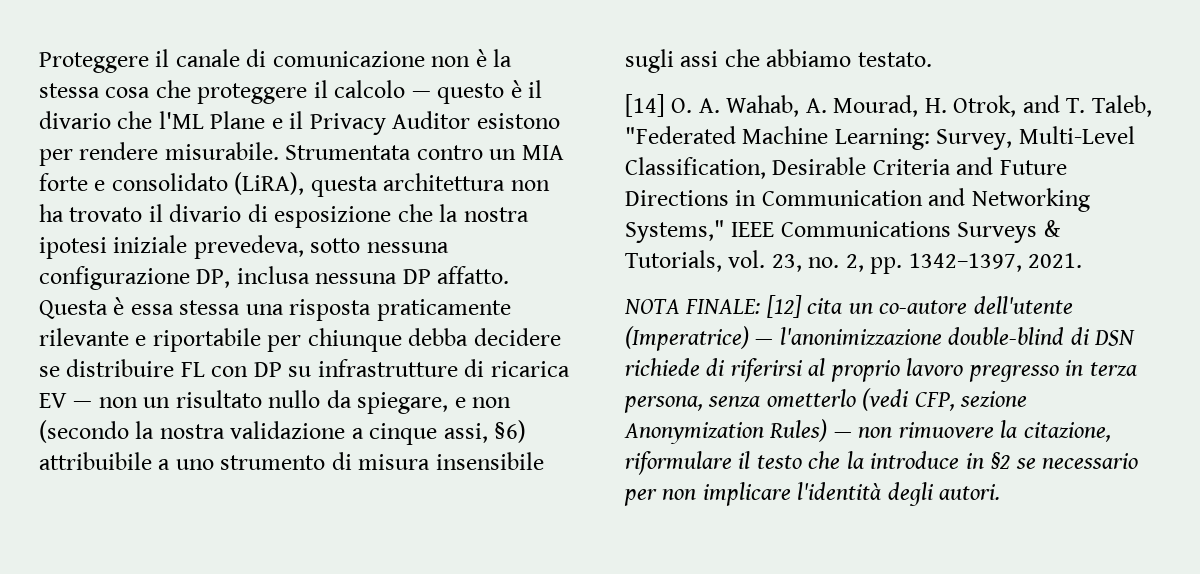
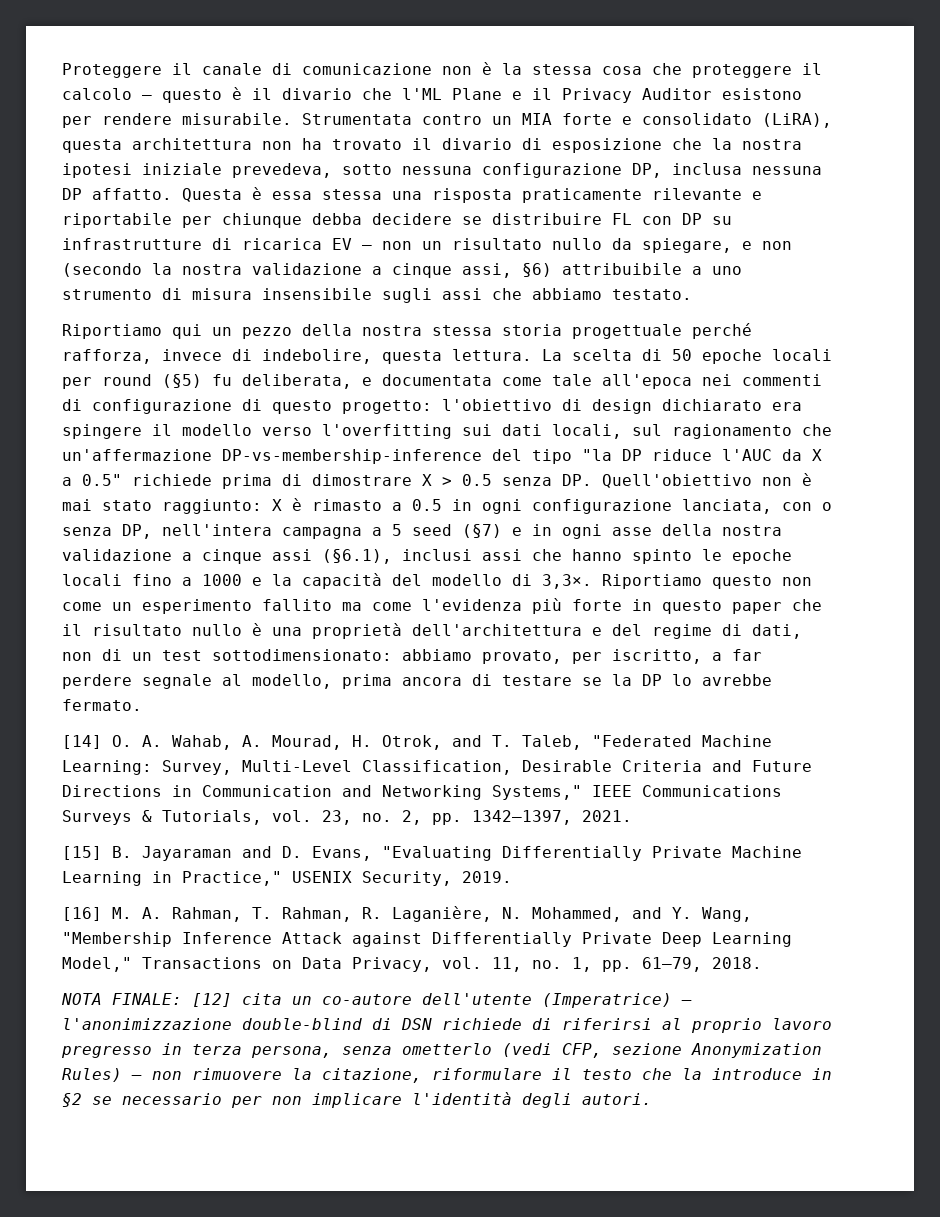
(932, 59) none -> [62,323,752,339] [62,349,832,364] [62,374,822,389] [62,399,802,414] [62,424,832,439] [62,449,822,464] [62,473,812,489] [62,498,832,514] [62,524,782,539] [62,549,792,564] [62,573,812,589] [62,598,822,614] [62,623,802,639] [62,649,762,664] [62,674,772,689] [62,699,142,711] // Riportiamo qui un pezzo della nostra stessa storia progettuale perché rafforza, invece di indebolire, questa lettura. La scelta di 50 epoche locali per round (§5) fu deliberata, e documentata come tale all'epoca nei commenti di configurazione di questo progetto: l'obiettivo di design dichiarato era spingere il modello verso l'overfitting sui dati locali, sul ragionamento che un'affermazione DP-vs-membership-inference del tipo "la DP riduce l'AUC da X a 0.5" richiede prima di dimostrare X > 0.5 senza DP. Quell'obiettivo non è mai stato raggiunto: X è rimasto a 0.5 in ogni configurazione lanciata, con o senza DP, nell'intera campagna a 5 seed (§7) e in ogni asse della nostra validazione a cinque assi (§6.1), inclusi assi che hanno spinto le epoche locali fino a 1000 e la capacità del modello di 3,3×. Riportiamo questo non come un esperimento fallito ma come l'evidenza più forte in questo paper che il risultato nullo è una proprietà dell'architettura e del regime di dati, non di un test sottodimensionato: abbiamo provato, per iscritto, a far perdere segnale al modello, prima ancora di testare se la DP lo avrebbe fermato.
(1083, 260) none -> [62,846,802,861] [62,871,512,886] [62,906,752,922] [62,932,792,947] [62,957,762,972] // [15] B. Jayaraman and D. Evans, "Evaluating Differentially Private Machine Learning in Practice," USENIX Security, 2019. // [16] M. A. Rahman, T. Rahman, R. Laganière, N. Mohammed, and Y. Wang, "Membership Inference Attack against Differentially Private Deep Learning Model," Transactions on Data Privacy, vol. 11, no. 1, pp. 61–79, 2018.

